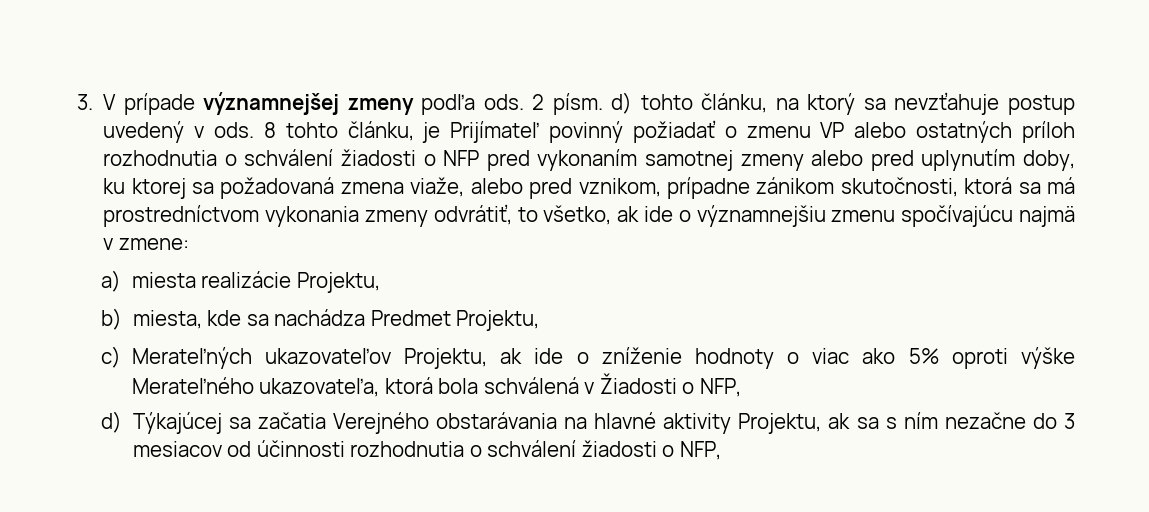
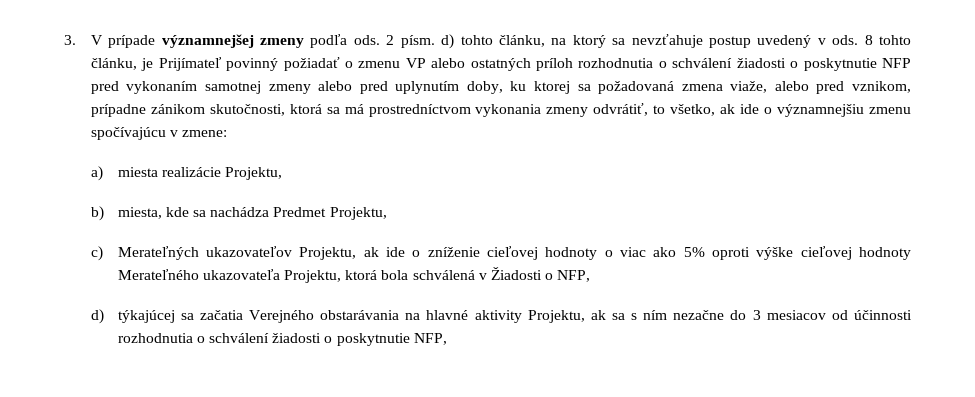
(436, 160) none -> [803,58,877,71] poskytnutie
[1019,206,1075,227] najmä -> (166, 133) none
(682, 355) none -> [486,246,538,260] cieľovej
[131,377,380,397] Merateľného ukazovateľa, -> [800,246,912,260] [117,269,342,283] cieľovej hodnoty Merateľného ukazovateľa Projektu,
[132,412,222,434] Týkajúcej -> [117,310,175,323] týkajúcej
(675, 451) none -> [336,333,410,346] poskytnutie

